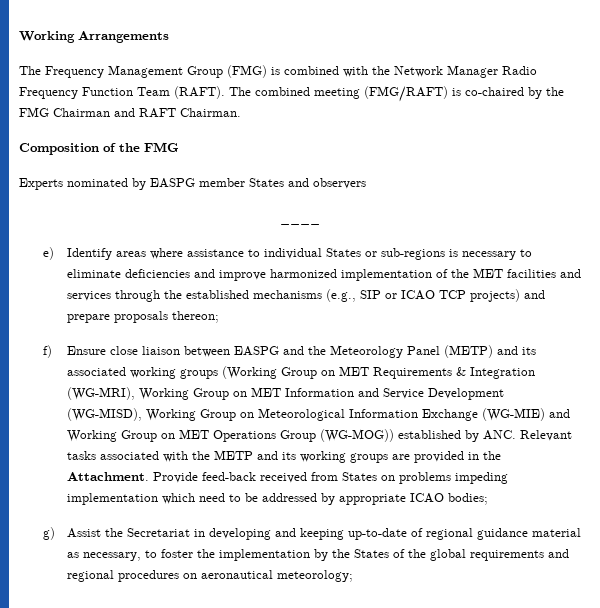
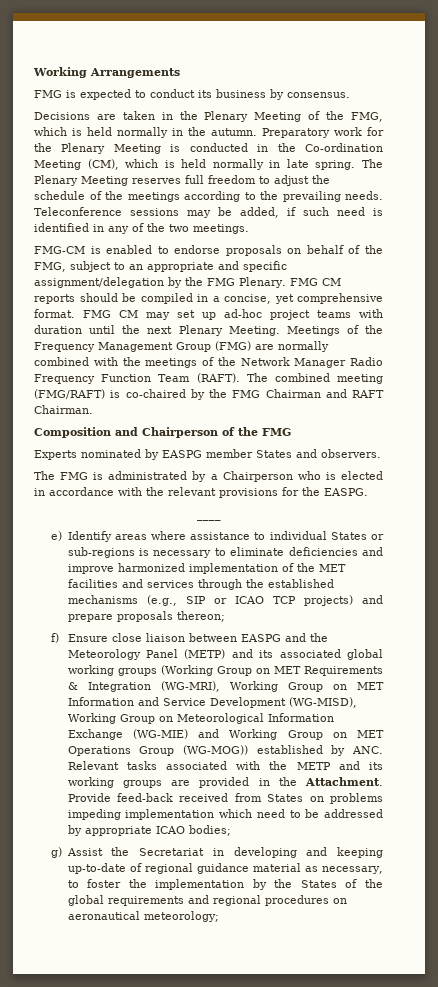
[19,66,41,75] The -> [34,89,350,100] [34,111,384,122] [34,127,384,138] [34,143,383,154] [34,159,383,170] [34,175,330,186] [34,191,383,202] [34,207,383,218] [34,223,249,234] [34,245,383,256] [34,261,287,272] [34,277,341,288] [34,293,383,304] [34,309,383,320] [34,325,383,336] FMG is expected to conduct its business by consensus. // Decisions are taken in the Plenary Meeting of the FMG, which is held normally in the autumn. Preparatory work for the Plenary Meeting is conducted in the Co-ordination Meeting (CM), which is held normally in late spring. The Plenary Meeting reserves full freedom to adjust the schedule of the meetings according to the prevailing needs. Teleconference sessions may be added, if such need is identified in any of the two meetings. // FMG-CM is enabled to endorse proposals on behalf of the FMG, subject to an appropriate and specific assignment/delegation by the FMG Plenary. FMG CM reports should be compiled in a concise, yet comprehensive format. FMG CM may set up ad-hoc project teams with duration until the next Plenary Meeting. Meetings of the
[271,67,280,75] is -> [255,341,329,352] are normally
(390, 70) none -> [145,357,236,368] meetings of the
(99, 149) none -> [115,427,218,438] and Chairperson
[313,178,366,189] observers -> [321,449,381,458] [34,471,383,482] [34,487,368,498] observers. // The FMG is administrated by a Chairperson who is elected in accordance with the relevant provisions for the EASPG.
(126, 371) none -> [346,649,383,660] global

